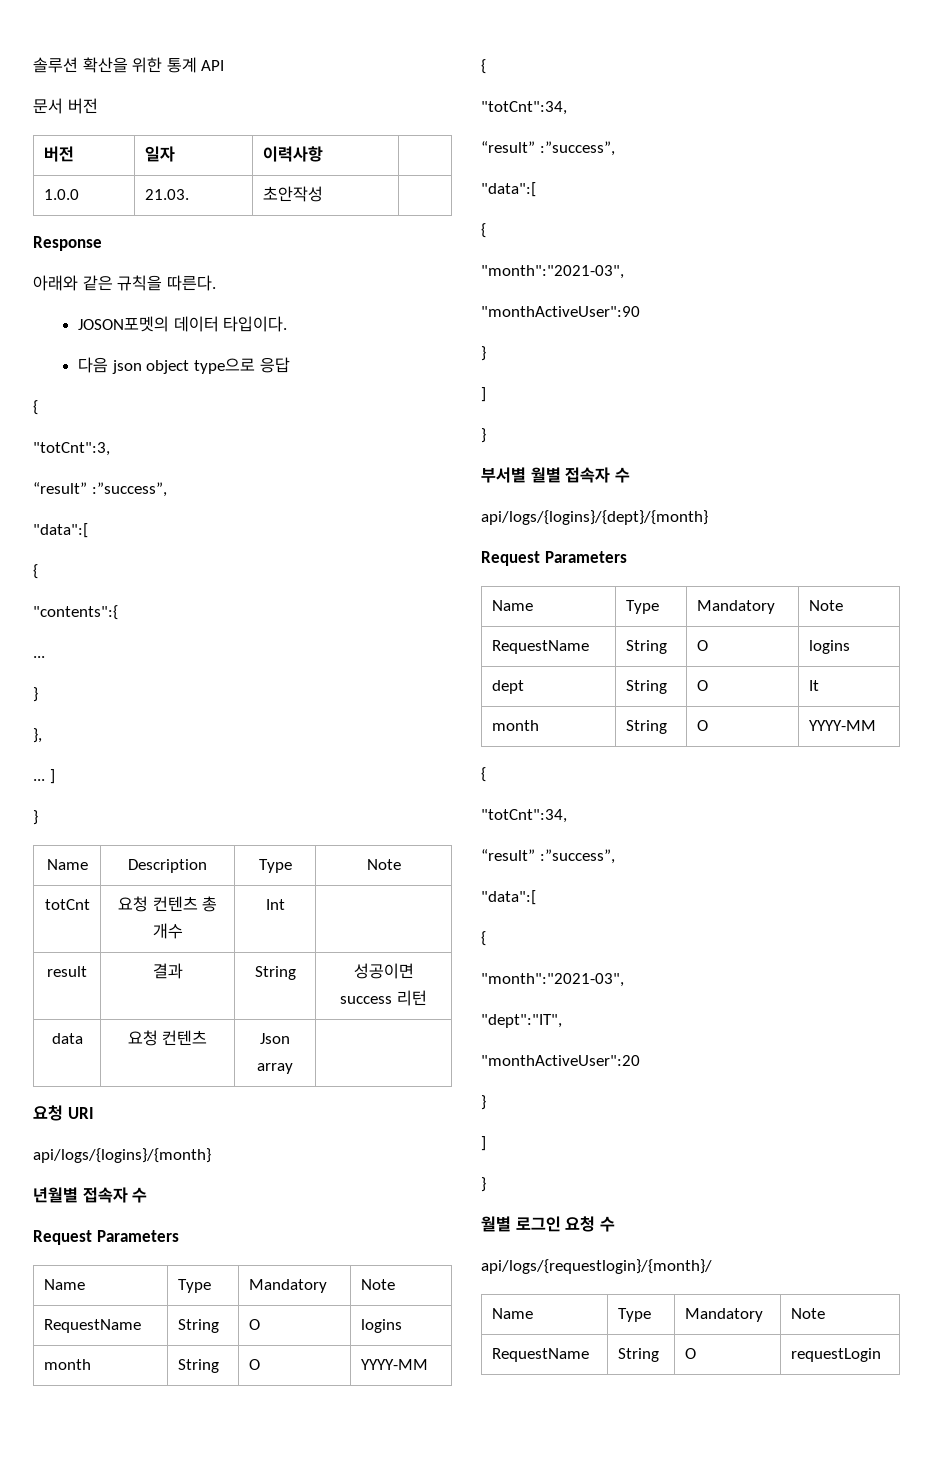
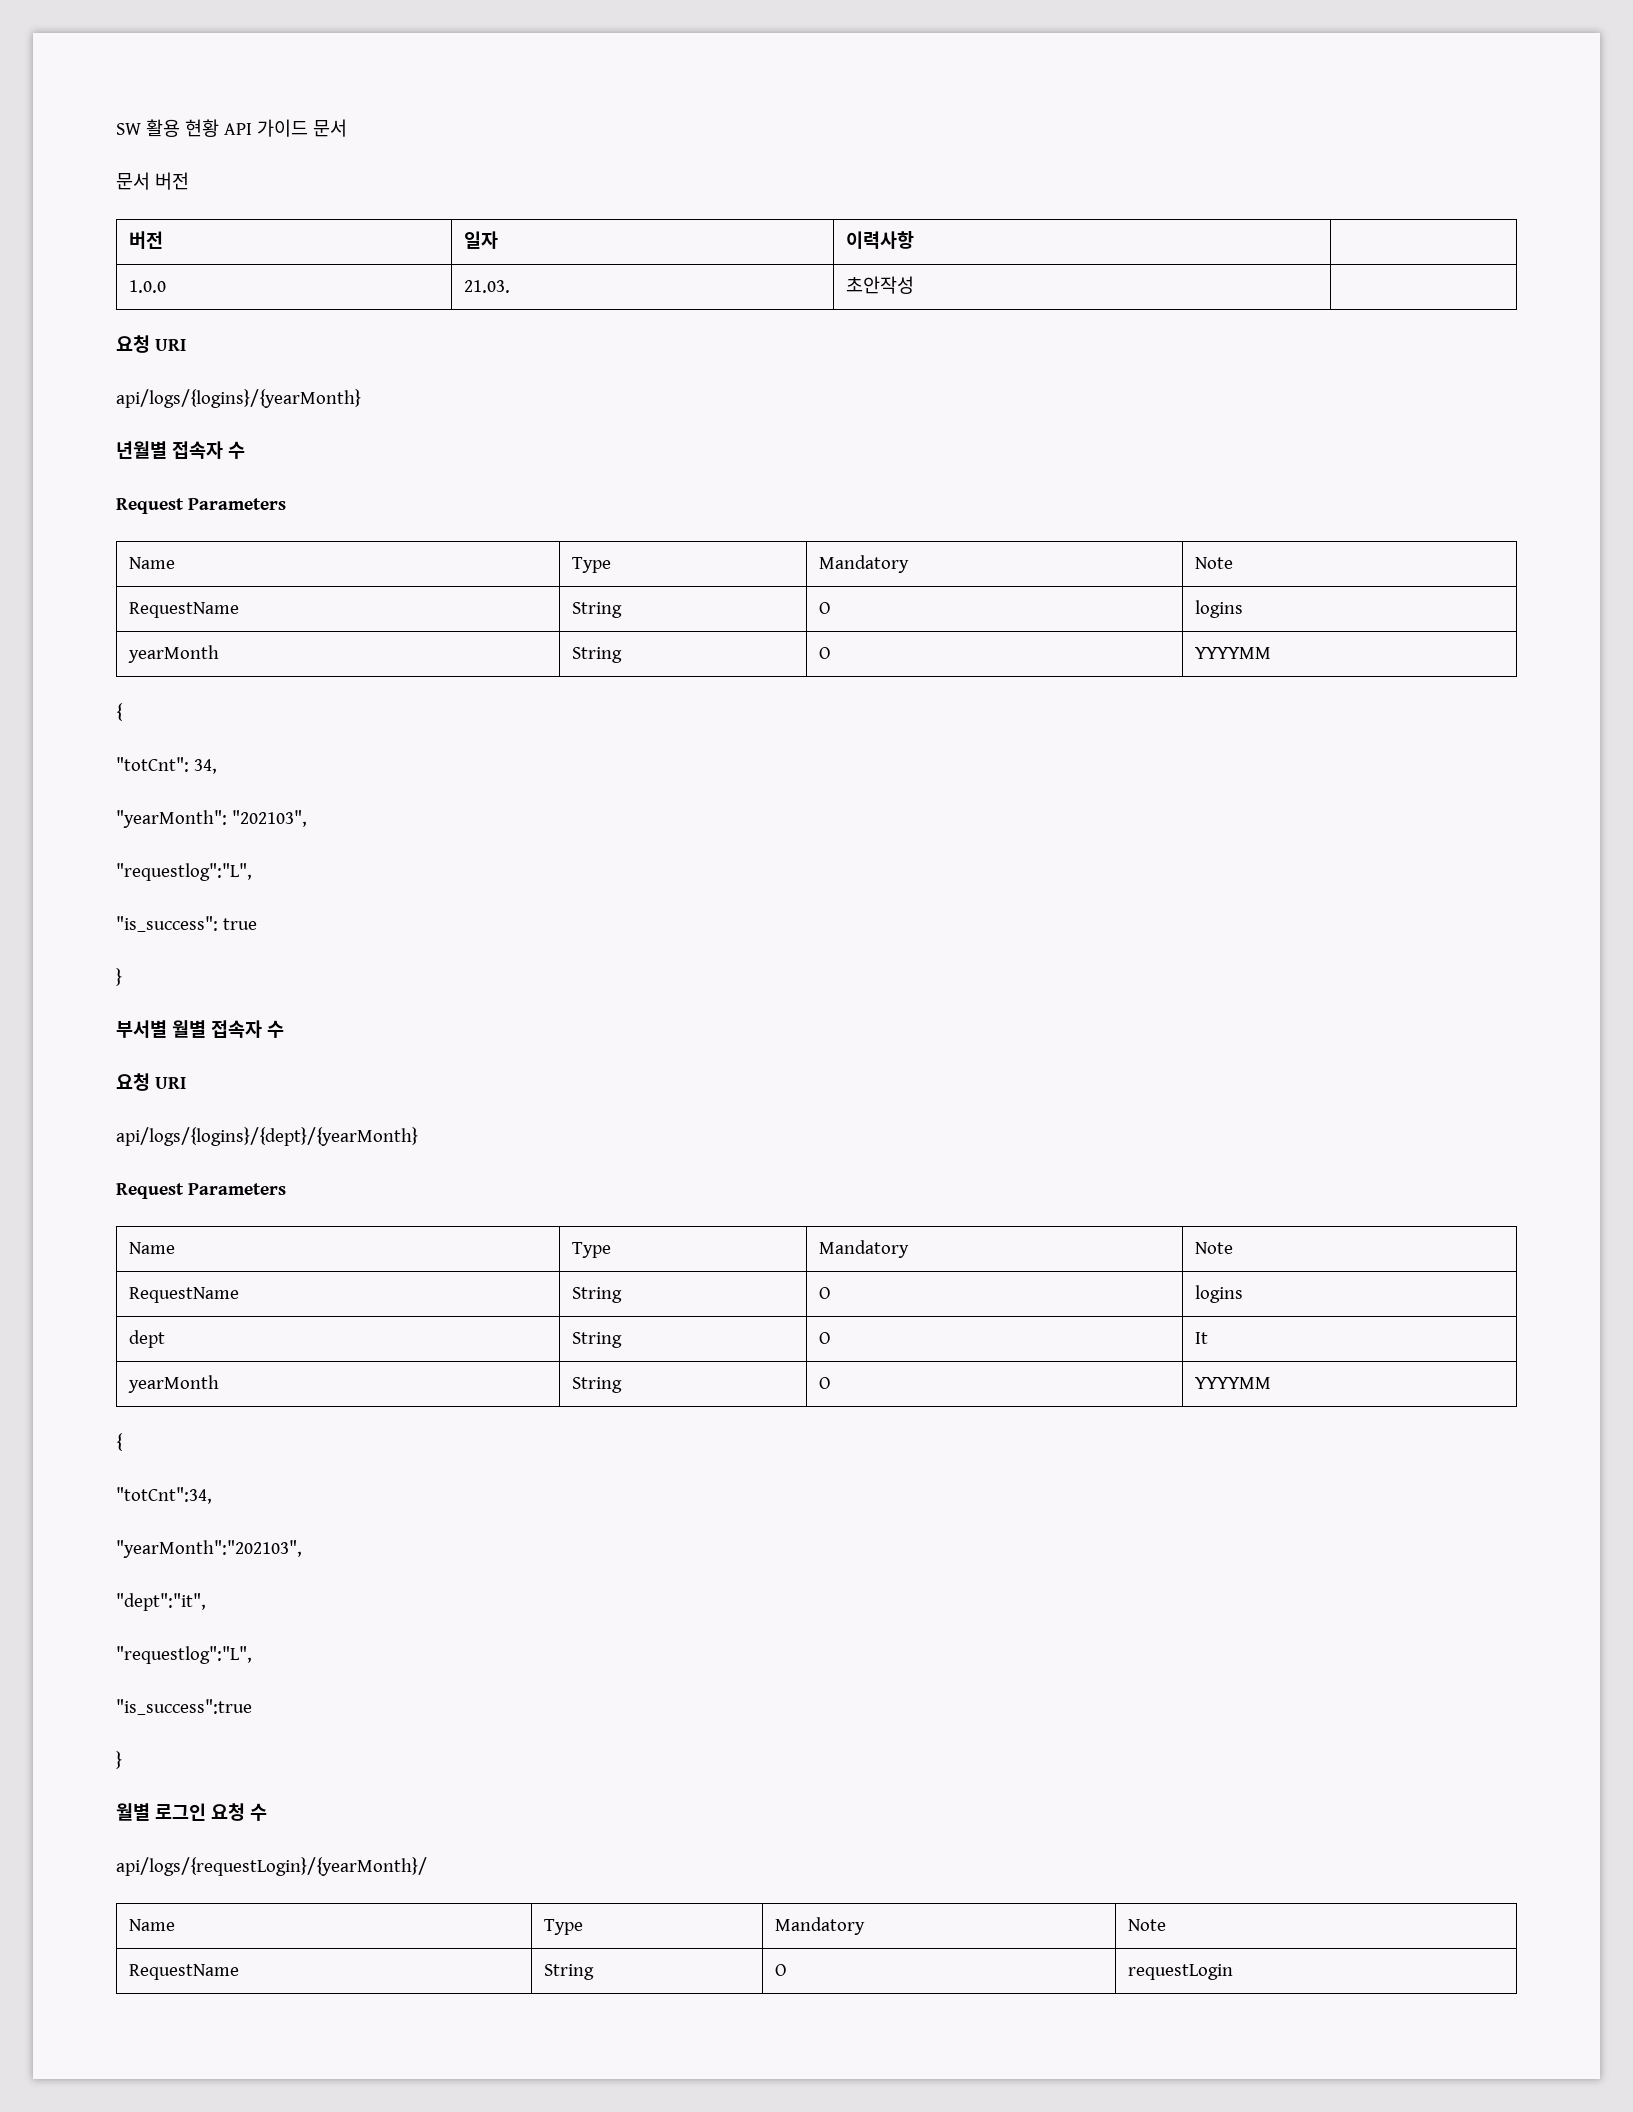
[33,57,197,73] 솔루션 확산을 위한 통계 -> [116,119,219,137] SW 활용 현황
(225, 65) none -> [256,119,347,137] 가이드 문서
[33,236,102,251] [33,275,216,291] [78,316,288,332] [78,357,290,374] [33,400,38,415] [33,442,110,456] [33,482,167,497] [33,523,88,538] [33,564,38,579] [33,605,118,620] [33,656,45,658] [33,687,38,702] [33,728,42,743] [33,769,55,784] [33,810,38,825] [46,859,88,870] [128,859,207,873] [258,859,292,873] [366,859,401,870] [44,899,90,910] [117,896,218,912] [152,923,183,939] [265,899,285,910] [47,966,87,977] [152,963,183,979] [254,966,296,980] [353,963,414,979] [340,990,427,1006] [51,1033,83,1044] [127,1030,208,1046] [260,1033,290,1044] [257,1063,293,1074] [33,1105,94,1121] [33,1148,211,1163] // Response // 아래와 같은 규칙을 따른다. // JOSON포멧의 데이터 타입이다. // 다음 json object type으로 응답 // { // "totCnt":3, // “result” :”success”, // "data":[ // { // "contents":{ // ... // } // }, // ... ] // } // Name | Description | Type | Note // totCnt | 요청 컨텐츠 총 개수 | Int | // result | 결과 | String | 성공이면 success 리턴 // data | 요청 컨텐츠 | Json array | // 요청 URI // api/logs/{logins}/{month} -> [116,335,186,353] [116,389,361,408] // 요청 URI // api/logs/{logins}/{yearMonth}
[43,1359,91,1370] [177,1359,219,1373] [248,1359,260,1370] [360,1359,428,1370] [481,59,486,74] [481,101,567,115] [481,141,615,156] [481,182,536,197] [481,223,486,238] [481,265,624,279] [481,306,640,317] [481,346,486,361] [481,387,486,402] month | String | O | YYYY-MM // { // "totCnt":34, // “result” :”success”, // "data":[ // { // "month":"2021-03", // "monthActiveUser":90 // } // ] -> [128,645,220,663] [572,647,623,663] [819,647,832,659] [1195,647,1272,659] [116,703,123,721] [116,757,217,774] [116,810,307,828] [116,863,252,881] [116,916,257,932] yearMonth | String | O | YYYYMM // { // "totCnt": 34, // "yearMonth": "202103", // "requestlog":"L", // "is_success": true
[481,510,708,525] api/logs/{logins}/{dept}/{month} -> [116,1073,186,1091] [116,1127,418,1146] 요청 URI // api/logs/{logins}/{dept}/{yearMonth}
[491,720,539,731] [625,720,667,734] [696,720,708,731] [808,720,876,731] [481,767,486,782] [481,809,567,823] [481,849,615,864] [481,890,536,905] [481,931,486,946] [481,973,624,987] [481,1014,562,1028] [481,1055,640,1066] [481,1095,486,1110] [481,1136,486,1151] month | String | O | YYYY-MM // { // "totCnt":34, // “result” :”success”, // "data":[ // { // "month":"2021-03", // "dept":"IT", // "monthActiveUser":20 // } // ] -> [128,1375,220,1393] [572,1377,623,1393] [819,1377,832,1389] [1195,1377,1272,1389] [116,1433,123,1451] [116,1487,212,1504] [116,1540,302,1558] [116,1593,206,1611] [116,1646,252,1664] [116,1699,252,1715] yearMonth | String | O | YYYYMM // { // "totCnt":34, // "yearMonth":"202103", // "dept":"it", // "requestlog":"L", // "is_success":true
[481,1259,712,1274] api/logs/{requestlogin}/{month}/ -> [116,1857,427,1876] api/logs/{requestLogin}/{yearMonth}/

